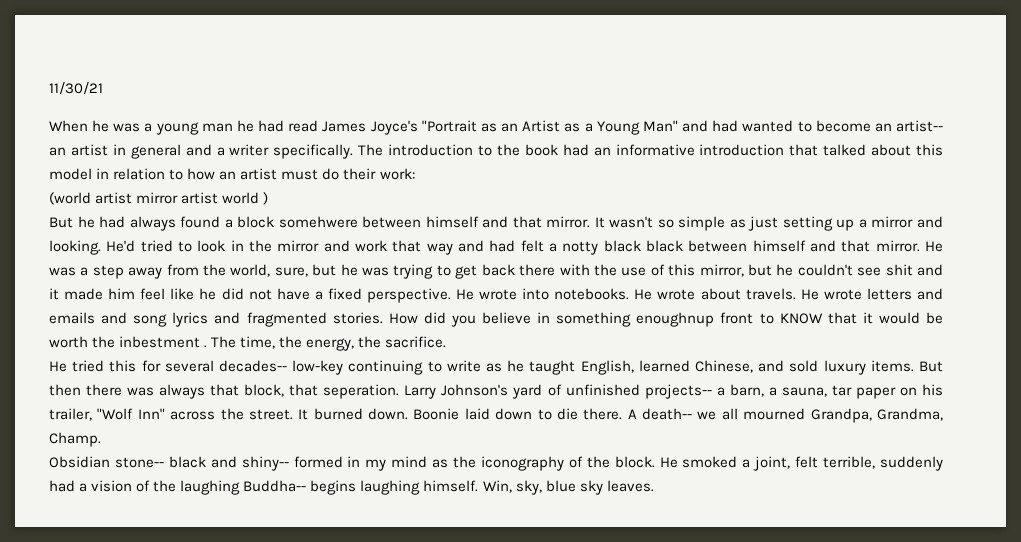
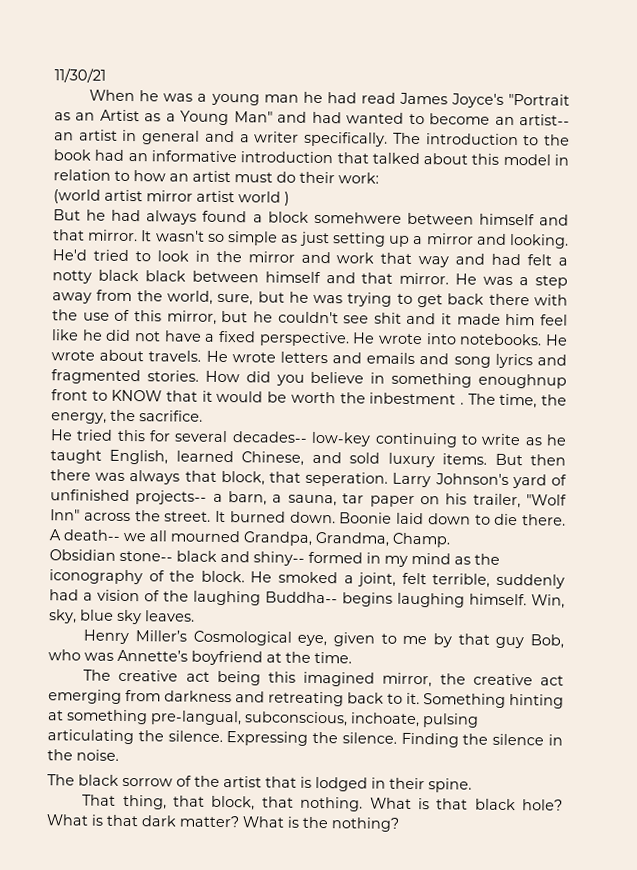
(654, 486) none -> [83,629,564,649] [48,649,352,666] [83,669,564,688] [48,689,564,709] [47,709,479,728] [47,729,563,748] [47,749,119,761] [47,774,472,793] [82,794,564,812] [46,814,399,832] // Henry Miller’s Cosmological eye, given to me by that guy Bob, who was Annette’s boyfriend at the time. // The creative act being this imagined mirror, the creative act emerging from darkness and retreating back to it. Something hinting at something pre-langual, subconscious, inchoate, pulsing articulating the silence. Expressing the silence. Finding the silence in the noise. // The black sorrow of the artist that is lodged in their spine. // That thing, that block, that nothing. What is that black hole? What is that dark matter? What is the nothing?

